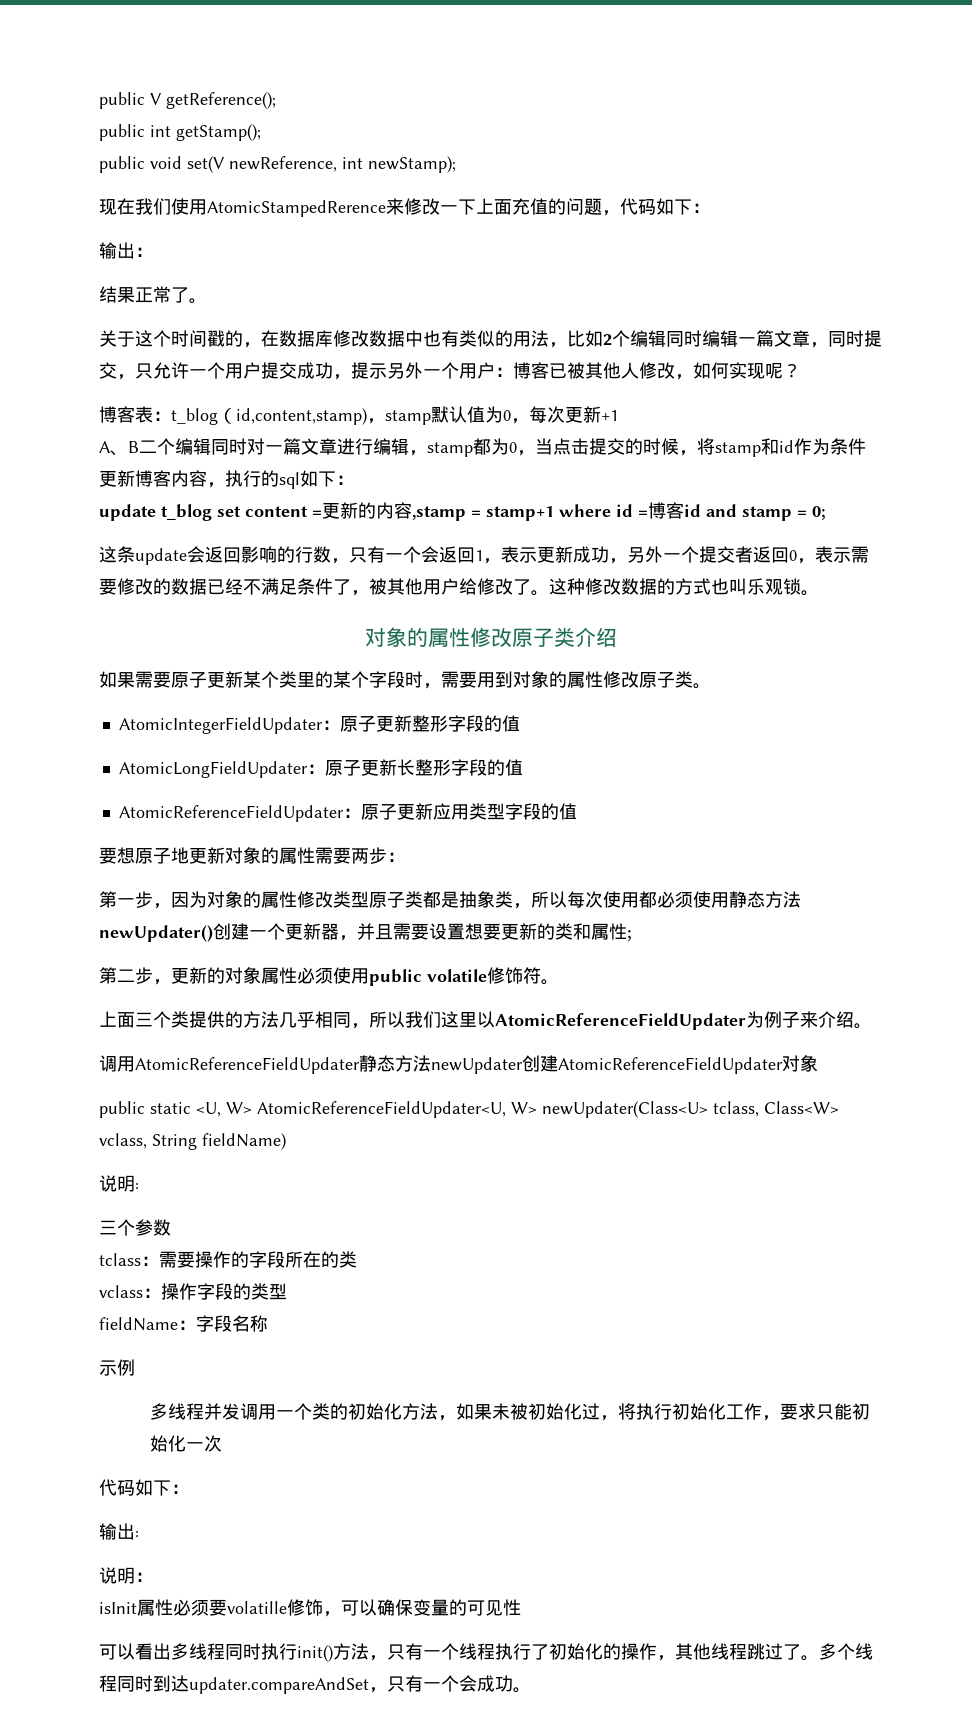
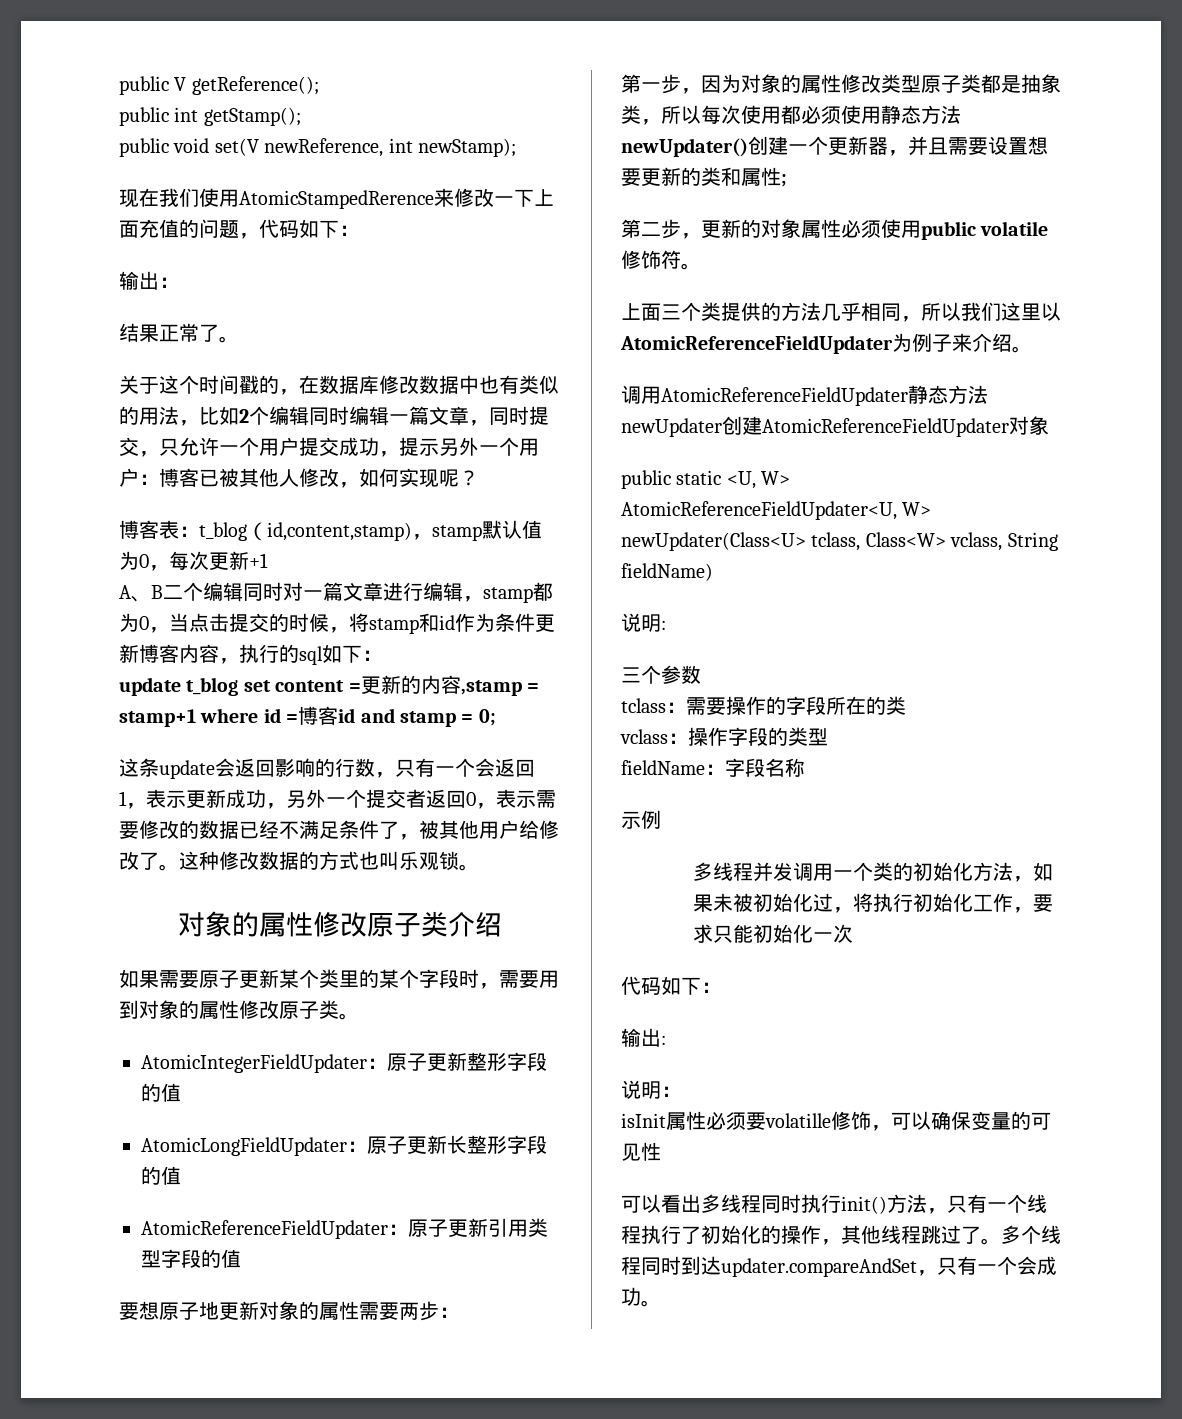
[432,803,451,820] 应 -> [488,1218,508,1237] 引

